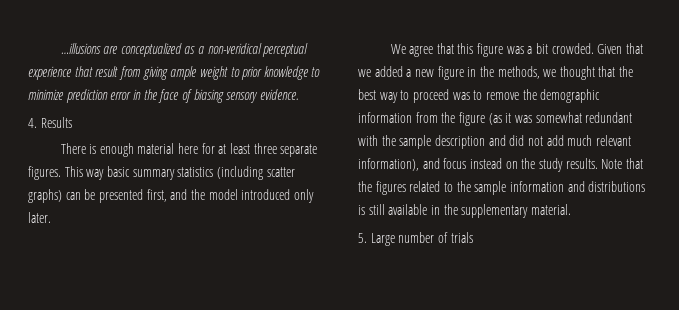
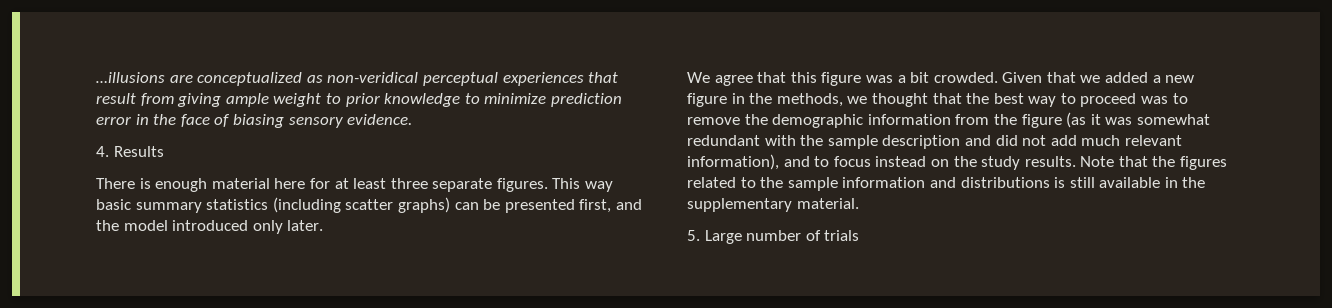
[198,46,205,54] a -> (323, 79) none
[28,66,72,80] experience -> [502,72,584,86] experiences
(440, 163) none -> [814,156,830,167] to

